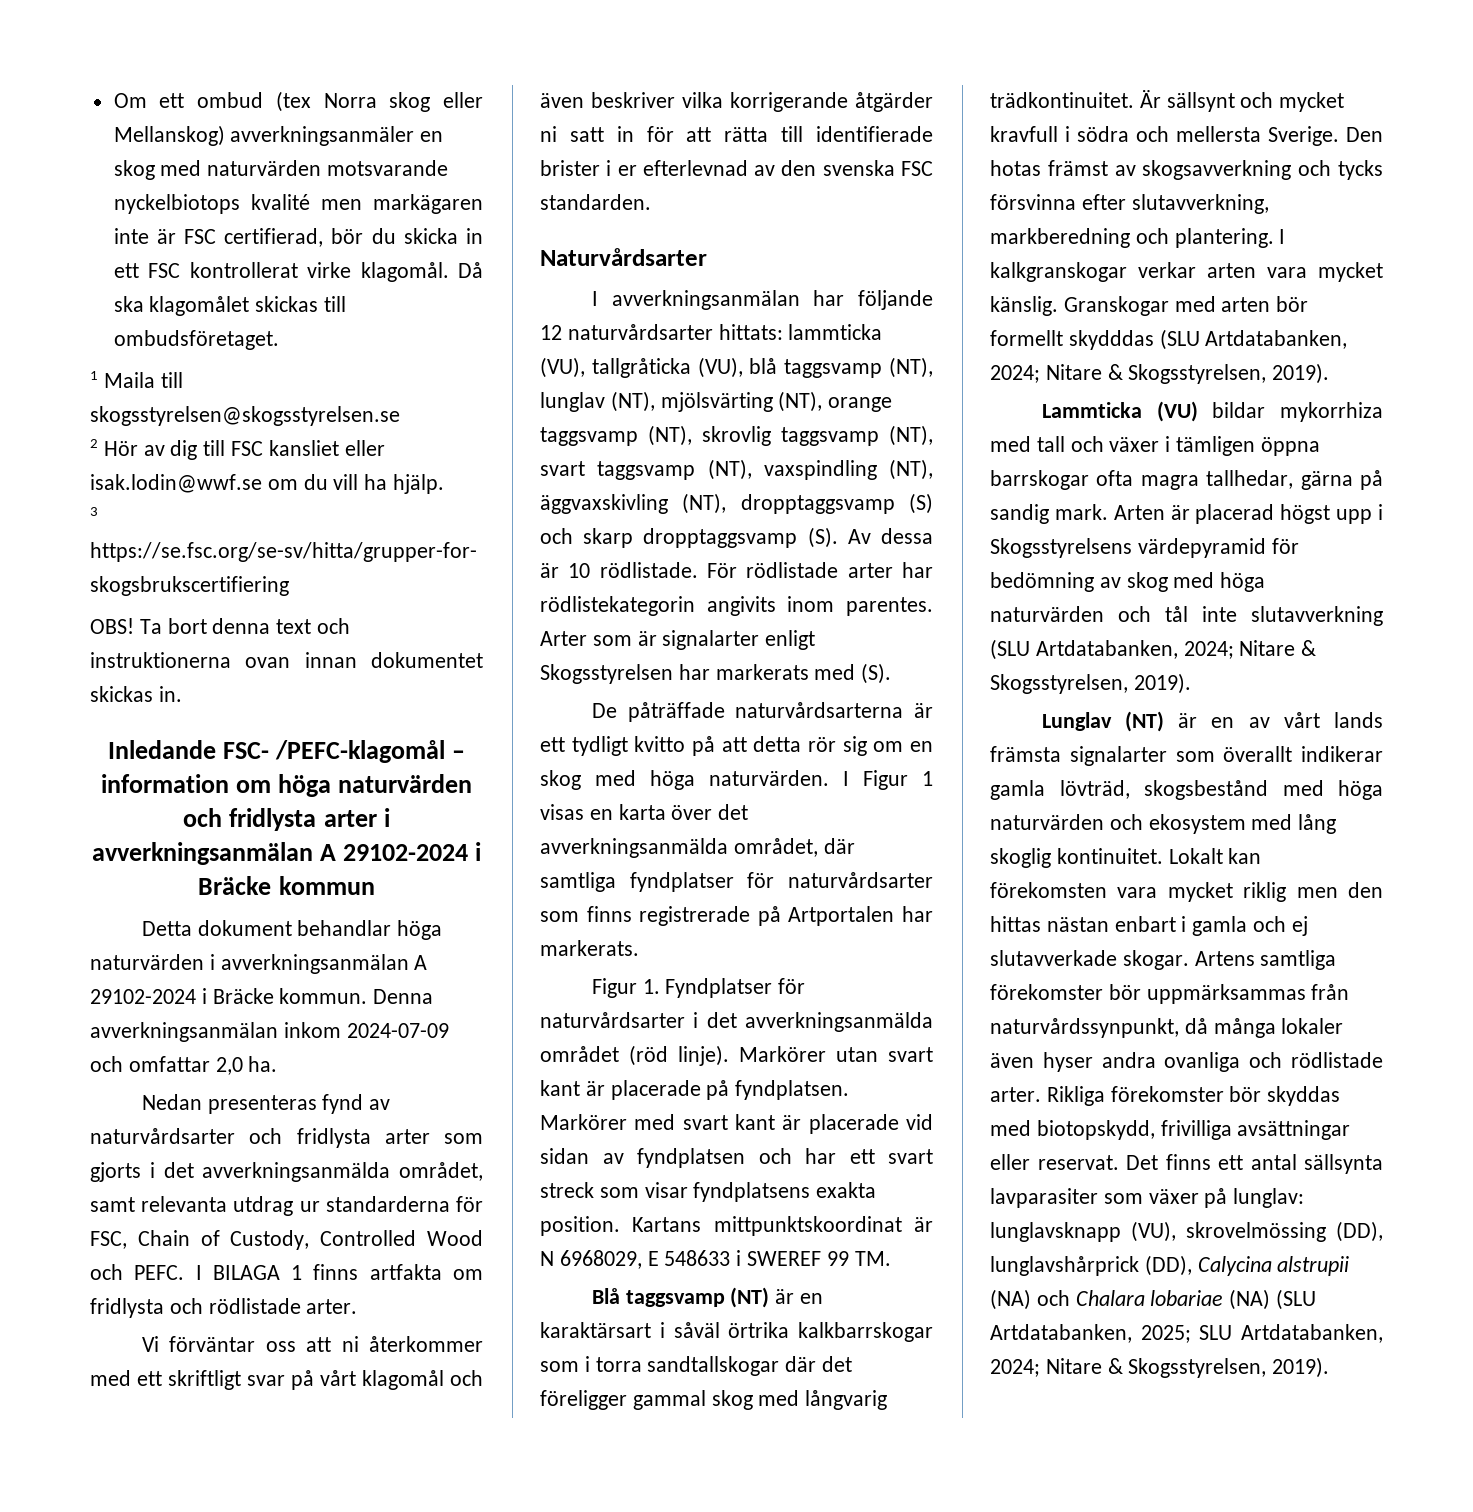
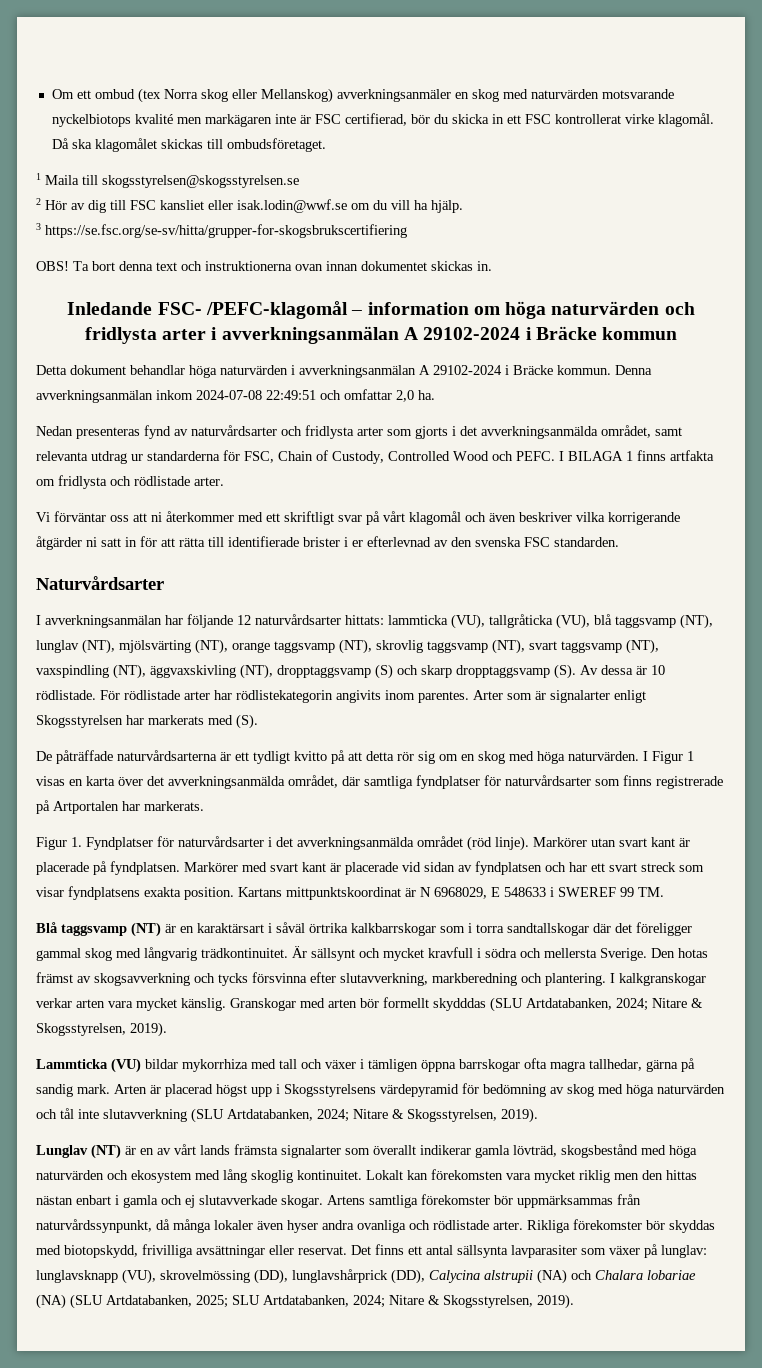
[346,1023,449,1038] 2024-07-09 -> [196,390,316,400] 2024-07-08 22:49:51

